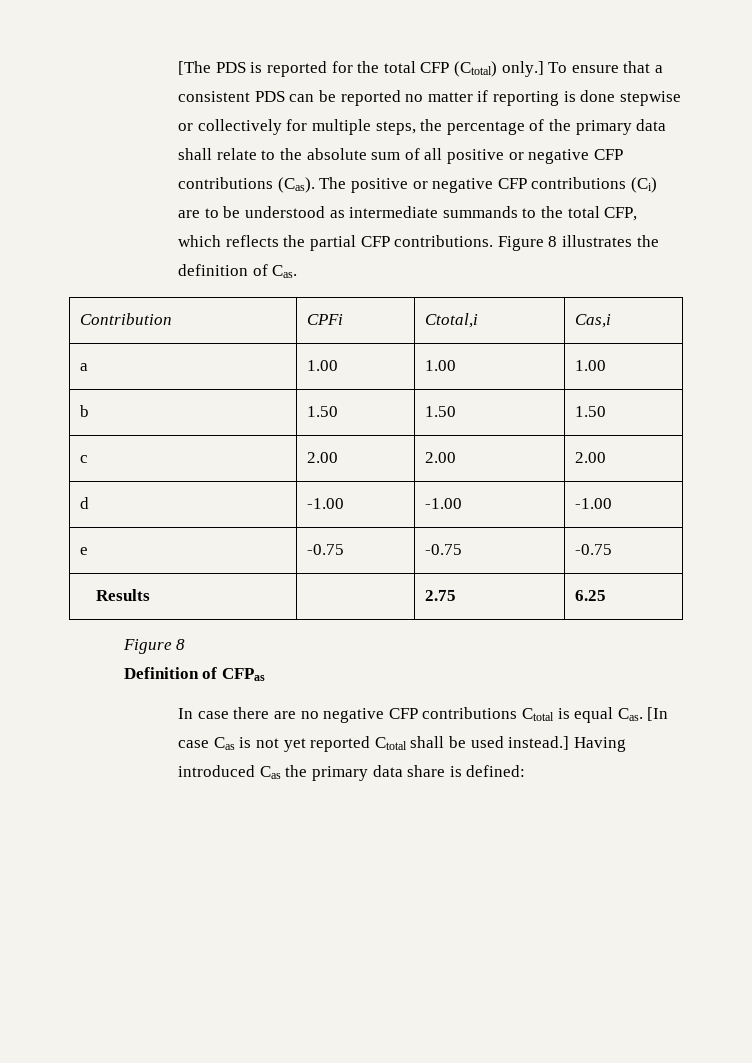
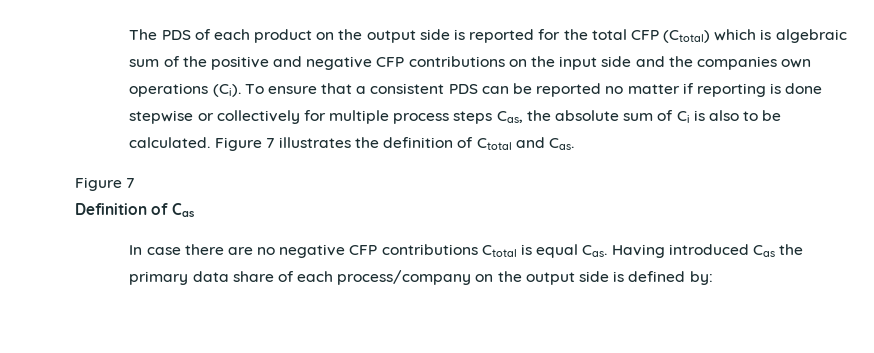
[178,61,246,75] [The PDS -> [129,29,450,43] The PDS of each product on the output side
[501,61,544,77] only.] -> [714,29,847,43] [129,56,812,70] [129,83,241,97] which is algebraic sum of the positive and negative CFP contributions on the input side and the companies own operations (Ci).
[375,119,667,135] [178,148,623,164] [178,177,657,193] [178,206,638,221] [178,235,558,251] steps, the percentage of the primary data shall relate to the absolute sum of all positive or negative CFP contributions (Cas). The positive or negative CFP contributions (Ci) are to be understood as intermediate summands to the total CFP, which reflects the partial CFP contributions. Figure 8 -> [393,110,782,124] [129,137,275,151] process steps Cas, the absolute sum of Ci is also to be calculated. Figure 7
[272,265,298,278] [79,313,172,325] [306,314,343,325] [424,313,478,328] [574,314,611,328] [79,363,88,371] [306,360,338,371] [424,360,456,371] [574,360,606,371] [79,405,89,417] [306,406,338,417] [424,406,456,417] [574,406,606,417] [79,455,88,463] [306,452,338,463] [424,452,456,463] [574,452,606,463] [79,497,89,509] [306,498,344,509] [424,498,462,509] [574,498,612,509] [79,547,88,555] [306,544,344,555] [424,544,462,555] [574,544,612,555] [95,589,150,601] [424,590,456,601] [574,590,606,601] [122,639,186,654] Cas. // Contribution | CPFi | Ctotal,i | Cas,i // a | 1.00 | 1.00 | 1.00 // b | 1.50 | 1.50 | 1.50 // c | 2.00 | 2.00 | 2.00 // d | -1.00 | -1.00 | -1.00 // e | -0.75 | -0.75 | -0.75 // Results | | 2.75 | 6.25 // Figure 8 -> [476,137,574,150] [75,177,136,191] Ctotal and Cas. // Figure 7
[221,668,265,681] CFPas -> [171,203,194,217] Cas
[647,707,669,721] [178,736,570,752] [In case Cas is not yet reported Ctotal shall be used instead.] -> (608, 251) none
[449,765,526,777] is defined: -> [277,270,713,285] of each process/company on the output side is defined by:

